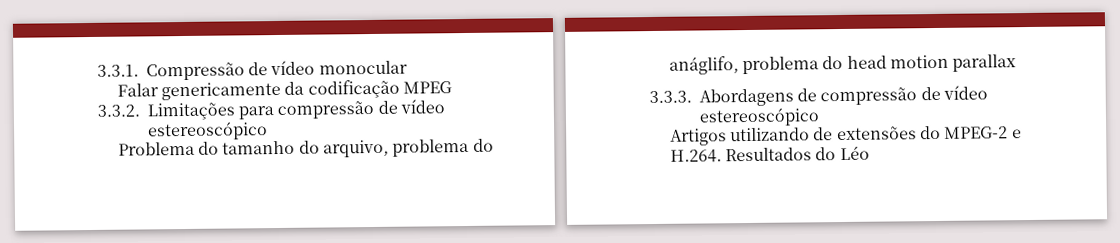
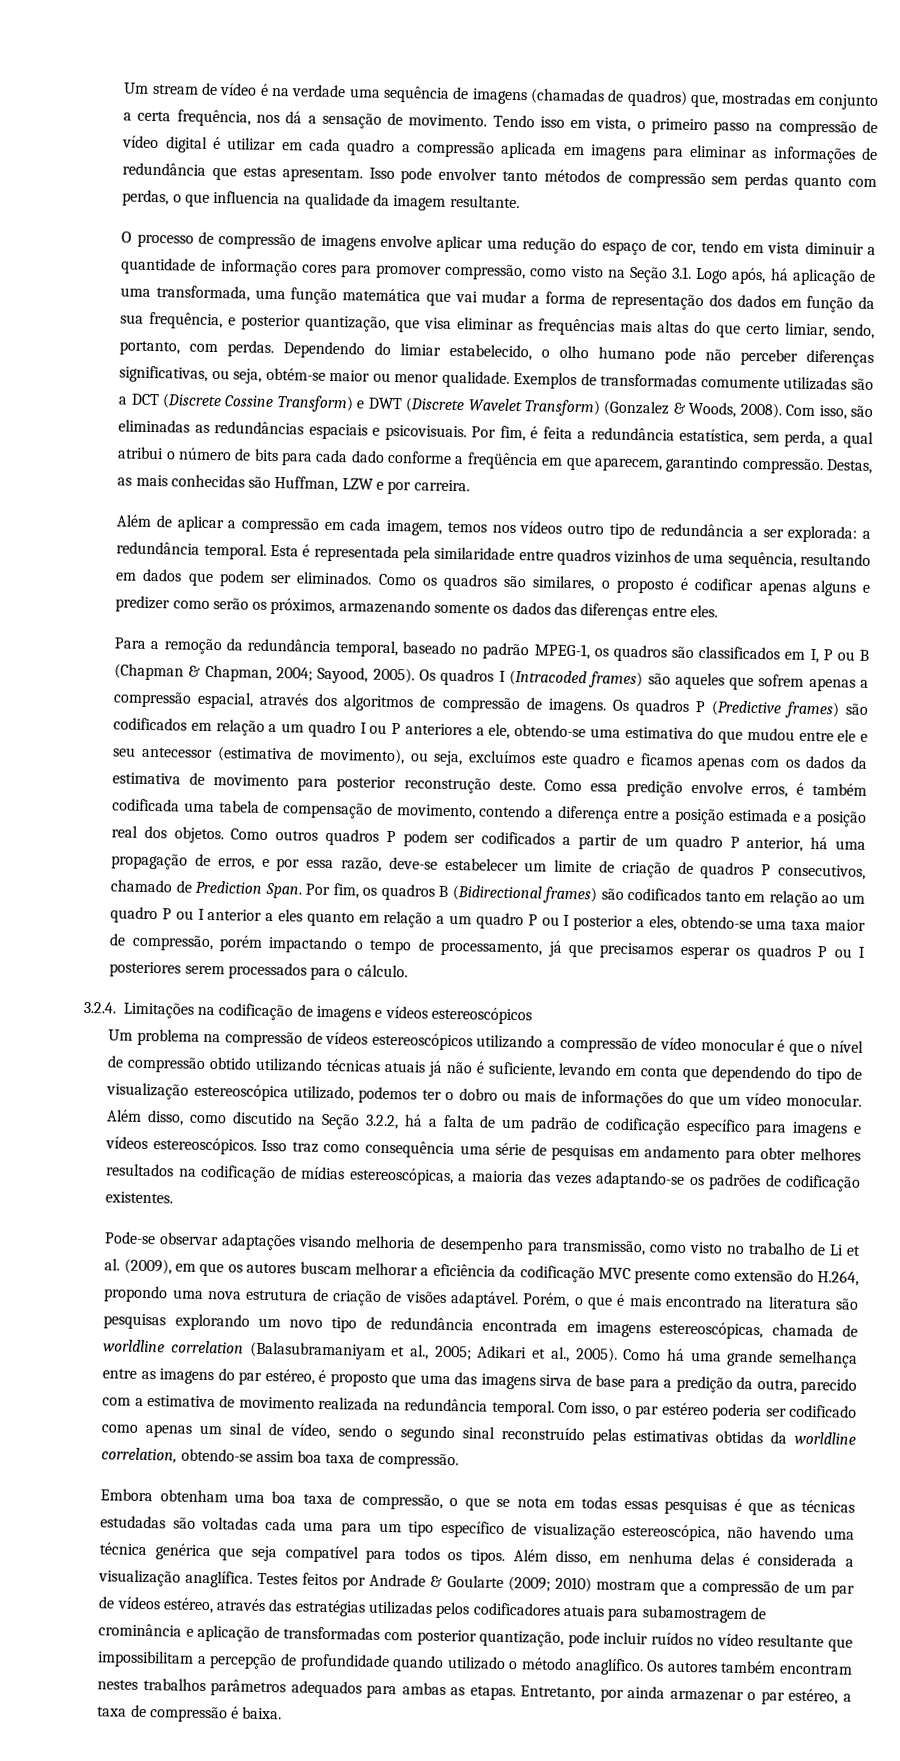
[96,60,408,81] [116,79,452,101] [96,99,446,121] [146,121,268,141] [117,138,494,158] [668,54,1017,75] [648,85,989,107] [698,107,820,127] [669,125,1022,146] [669,145,870,163] 3.3.1. Compressão de vídeo monocular // Falar genericamente da codificação MPEG // 3.3.2. Limitações para compressão de vídeo estereoscópico // Problema do tamanho do arquivo, problema do anáglifo, problema do head motion parallax // 3.3.3. Abordagens de compressão de vídeo estereoscópico // Artigos utilizando de extensões do MPEG-2 e H.264. Resultados do Léo -> [124,82,879,110] [123,109,878,137] [122,135,878,164] [122,162,877,191] [122,189,520,211] [121,231,876,256] [121,257,876,286] [120,285,875,313] [120,311,875,339] [119,340,875,367] [119,365,875,391] [118,393,873,420] [118,419,874,448] [117,446,873,475] [117,474,470,495] [116,514,872,543] [116,541,871,569] [115,568,870,597] [115,595,719,621] [114,637,870,664] [114,663,869,692] [113,691,868,719] [113,717,868,744] [113,746,868,771] [112,772,868,798] [112,798,867,827] [111,825,866,852] [111,853,866,880] [110,879,866,908] [110,906,866,932] [109,933,865,961] [109,961,408,981] [82,1001,533,1025] [108,1028,864,1057] [107,1055,863,1084] [106,1082,863,1109] [106,1109,861,1138] [105,1136,861,1164] [106,1163,861,1192] [105,1191,174,1204] [104,1231,861,1256] [104,1258,860,1286] [103,1285,859,1310] [103,1313,858,1340] [103,1339,859,1368] [102,1368,857,1395] [102,1395,857,1421] [101,1422,857,1445] [101,1447,460,1470] [100,1488,855,1516] [100,1515,855,1542] [99,1542,854,1567] [98,1569,855,1598] [98,1596,767,1624] [98,1623,853,1652] [97,1650,854,1676] [97,1678,853,1705] [97,1704,283,1723] Um stream de vídeo é na verdade uma sequência de imagens (chamadas de quadros) que, mostradas em conjunto a certa frequência, nos dá a sensação de movimento. Tendo isso em vista, o primeiro passo na compressão de vídeo digital é utilizar em cada quadro a compressão aplicada em imagens para eliminar as informações de redundância que estas apresentam. Isso pode envolver tanto métodos de compressão sem perdas quanto com perdas, o que influencia na qualidade da imagem resultante. // O processo de compressão de imagens envolve aplicar uma redução do espaço de cor, tendo em vista diminuir a quantidade de informação cores para promover compressão, como visto na Seção 3.1. Logo após, há aplicação de uma transformada, uma função matemática que vai mudar a forma de representação dos dados em função da sua frequência, e posterior quantização, que visa eliminar as frequências mais altas do que certo limiar, sendo, portanto, com perdas. Dependendo do limiar estabelecido, o olho humano pode não perceber diferenças significativas, ou seja, obtém-se maior ou menor qualidade. Exemplos de transformadas comumente utilizadas são a DCT (Discrete Cossine Transform) e DWT (Discrete Wavelet Transform) (Gonzalez & Woods, 2008). Com isso, são eliminadas as redundâncias espaciais e psicovisuais. Por fim, é feita a redundância estatística, sem perda, a qual atribui o número de bits para cada dado conforme a freqüência em que aparecem, garantindo compressão. Destas, as mais conhecidas são Huffman, LZW e por carreira. // Além de aplicar a compressão em cada imagem, temos nos vídeos outro tipo de redundância a ser explorada: a redundância temporal. Esta é representada pela similaridade entre quadros vizinhos de uma sequência, resultando em dados que podem ser eliminados. Como os quadros são similares, o proposto é codificar apenas alguns e predizer como serão os próximos, armazenando somente os dados das diferenças entre eles. // Para a remoção da redundância temporal, baseado no padrão MPEG-1, os quadros são classificados em I, P ou B (Chapman & Chapman, 2004; Sayood, 2005). Os quadros I (Intracoded frames) são aqueles que sofrem apenas a compressão espacial, através dos algoritmos de compressão de imagens. Os quadros P (Predictive frames) são codificados em relação a um quadro I ou P anteriores a ele, obtendo-se uma estimativa do que mudou entre ele e seu antecessor (estimativa de movimento), ou seja, excluímos este quadro e ficamos apenas com os dados da estimativa de movimento para posterior reconstrução deste. Como essa predição envolve erros, é também codificada uma tabela de compensação de movimento, contendo a diferença entre a posição estimada e a posição real dos objetos. Como outros quadros P podem ser codificados a partir de um quadro P anterior, há uma propagação de erros, e por essa razão, deve-se estabelecer um limite de criação de quadros P consecutivos, chamado de Prediction Span. Por fim, os quadros B (Bidirectional frames) são codificados tanto em relação ao um quadro P ou I anterior a eles quanto em relação a um quadro P ou I posterior a eles, obtendo-se uma taxa maior de compressão, porém impactando o tempo de processamento, já que precisamos esperar os quadros P ou I posteriores serem processados para o cálculo. // 3.2.4. Limitações na codificação de imagens e vídeos estereoscópicos // Um problema na compressão de vídeos estereoscópicos utilizando a compressão de vídeo monocular é que o nível de compressão obtido utilizando técnicas atuais já não é suficiente, levando em conta que dependendo do tipo de visualização estereoscópica utilizado, podemos ter o dobro ou mais de informações do que um vídeo monocular. Além disso, como discutido na Seção 3.2.2, há a falta de um padrão de codificação específico para imagens e vídeos estereoscópicos. Isso traz como consequência uma série de pesquisas em andamento para obter melhores resultados na codificação de mídias estereoscópicas, a maioria das vezes adaptando-se os padrões de codificação existentes. // Pode-se observar adaptações visando melhoria de desempenho para transmissão, como visto no trabalho de Li et al. (2009), em que os autores buscam melhorar a eficiência da codificação MVC presente como extensão do H.264, propondo uma nova estrutura de criação de visões adaptável. Porém, o que é mais encontrado na literatura são pesquisas explorando um novo tipo de redundância encontrada em imagens estereoscópicas, chamada de worldline correlation (Balasubramaniyam et al., 2005; Adikari et al., 2005). Como há uma grande semelhança entre as imagens do par estéreo, é proposto que uma das imagens sirva de base para a predição da outra, parecido com a estimativa de movimento realizada na redundância temporal. Com isso, o par estéreo poderia ser codificado como apenas um sinal de vídeo, sendo o segundo sinal reconstruído pelas estimativas obtidas da worldline correlation, obtendo-se assim boa taxa de compressão. // Embora obtenham uma boa taxa de compressão, o que se nota em todas essas pesquisas é que as técnicas estudadas são voltadas cada uma para um tipo específico de visualização estereoscópica, não havendo uma técnica genérica que seja compatível para todos os tipos. Além disso, em nenhuma delas é considerada a visualização anaglífica. Testes feitos por Andrade & Goularte (2009; 2010) mostram que a compressão de um par de vídeos estéreo, através das estratégias utilizadas pelos codificadores atuais para subamostragem de crominância e aplicação de transformadas com posterior quantização, pode incluir ruídos no vídeo resultante que impossibilitam a percepção de profundidade quando utilizado o método anaglífico. Os autores também encontram nestes trabalhos parâmetros adequados para ambas as etapas. Entretanto, por ainda armazenar o par estéreo, a taxa de compressão é baixa.

